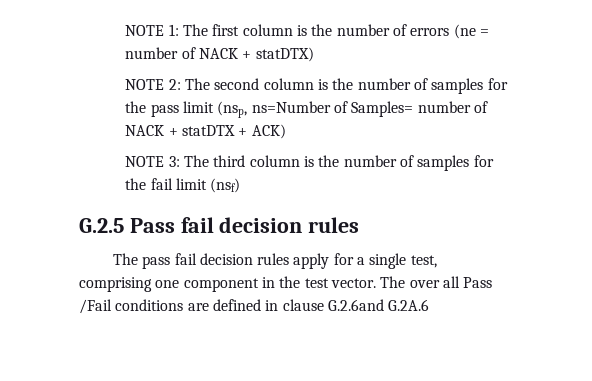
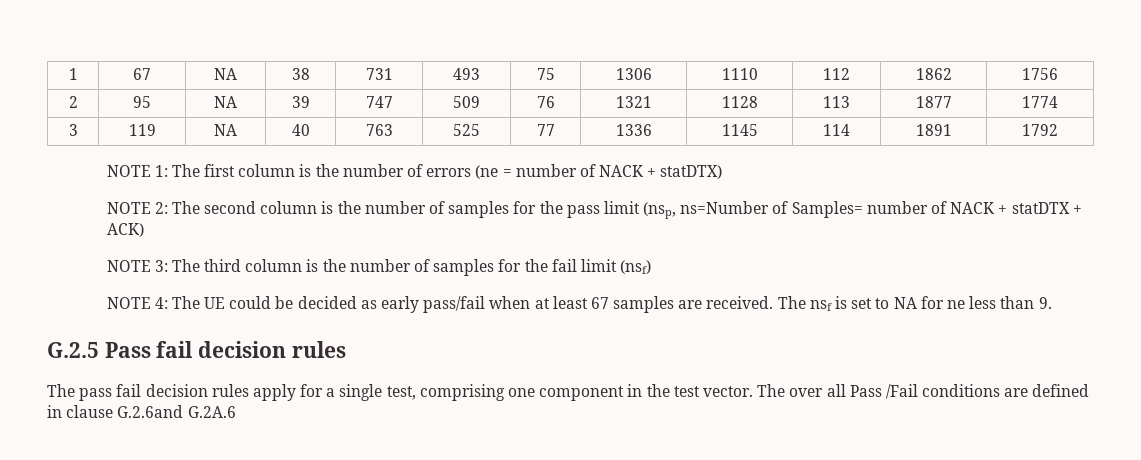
(125, 30) none -> [68,68,78,80] [133,68,151,80] [214,68,237,80] [291,68,310,80] [365,68,393,80] [453,68,480,80] [536,68,555,80] [615,68,652,80] [721,68,758,80] [823,68,850,80] [915,68,952,80] [1022,68,1058,80] [68,96,78,108] [133,96,151,108] [214,96,237,108] [291,96,310,108] [365,96,393,108] [453,96,480,108] [536,96,555,108] [615,96,652,108] [721,96,758,108] [823,96,850,108] [915,96,952,108] [1022,96,1058,108] [68,124,78,136] [128,124,156,136] [214,124,237,136] [291,124,310,136] [365,124,393,136] [453,124,480,136] [536,124,555,136] [615,124,652,136] [721,124,758,136] [823,124,850,136] [915,124,952,136] [1022,124,1058,136] 1 | 67 | NA | 38 | 731 | 493 | 75 | 1306 | 1110 | 112 | 1862 | 1756 // 2 | 95 | NA | 39 | 747 | 509 | 76 | 1321 | 1128 | 113 | 1877 | 1774 // 3 | 119 | NA | 40 | 763 | 525 | 77 | 1336 | 1145 | 114 | 1891 | 1792 //
(241, 185) none -> [106,296,1052,313] // NOTE 4: The UE could be decided as early pass/fail when at least 67 samples are received. The nsf is set to NA for ne less than 9.

